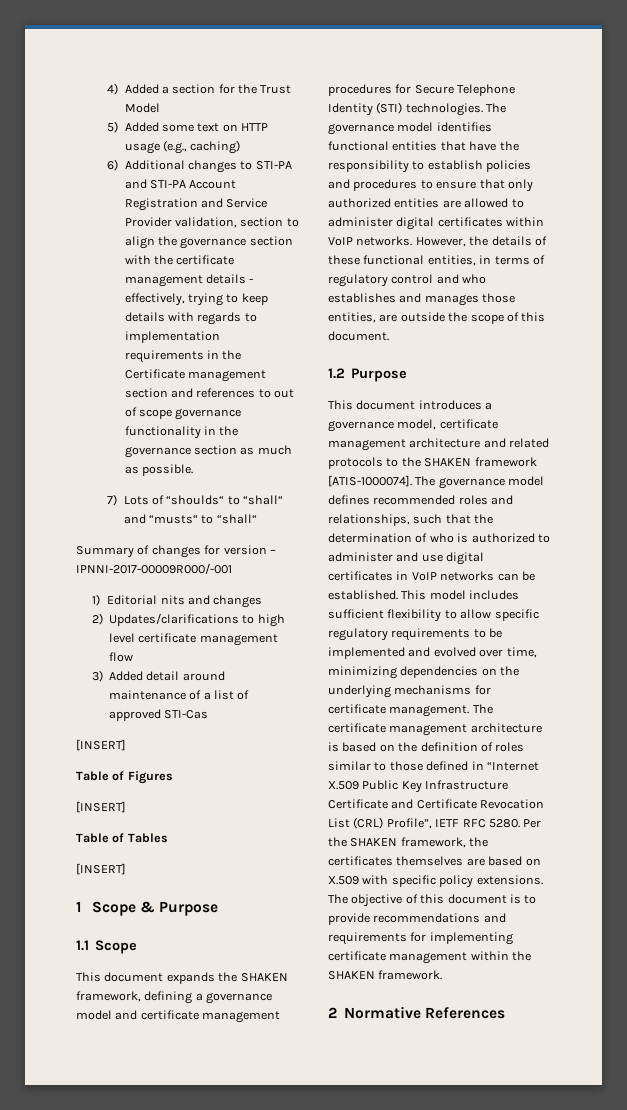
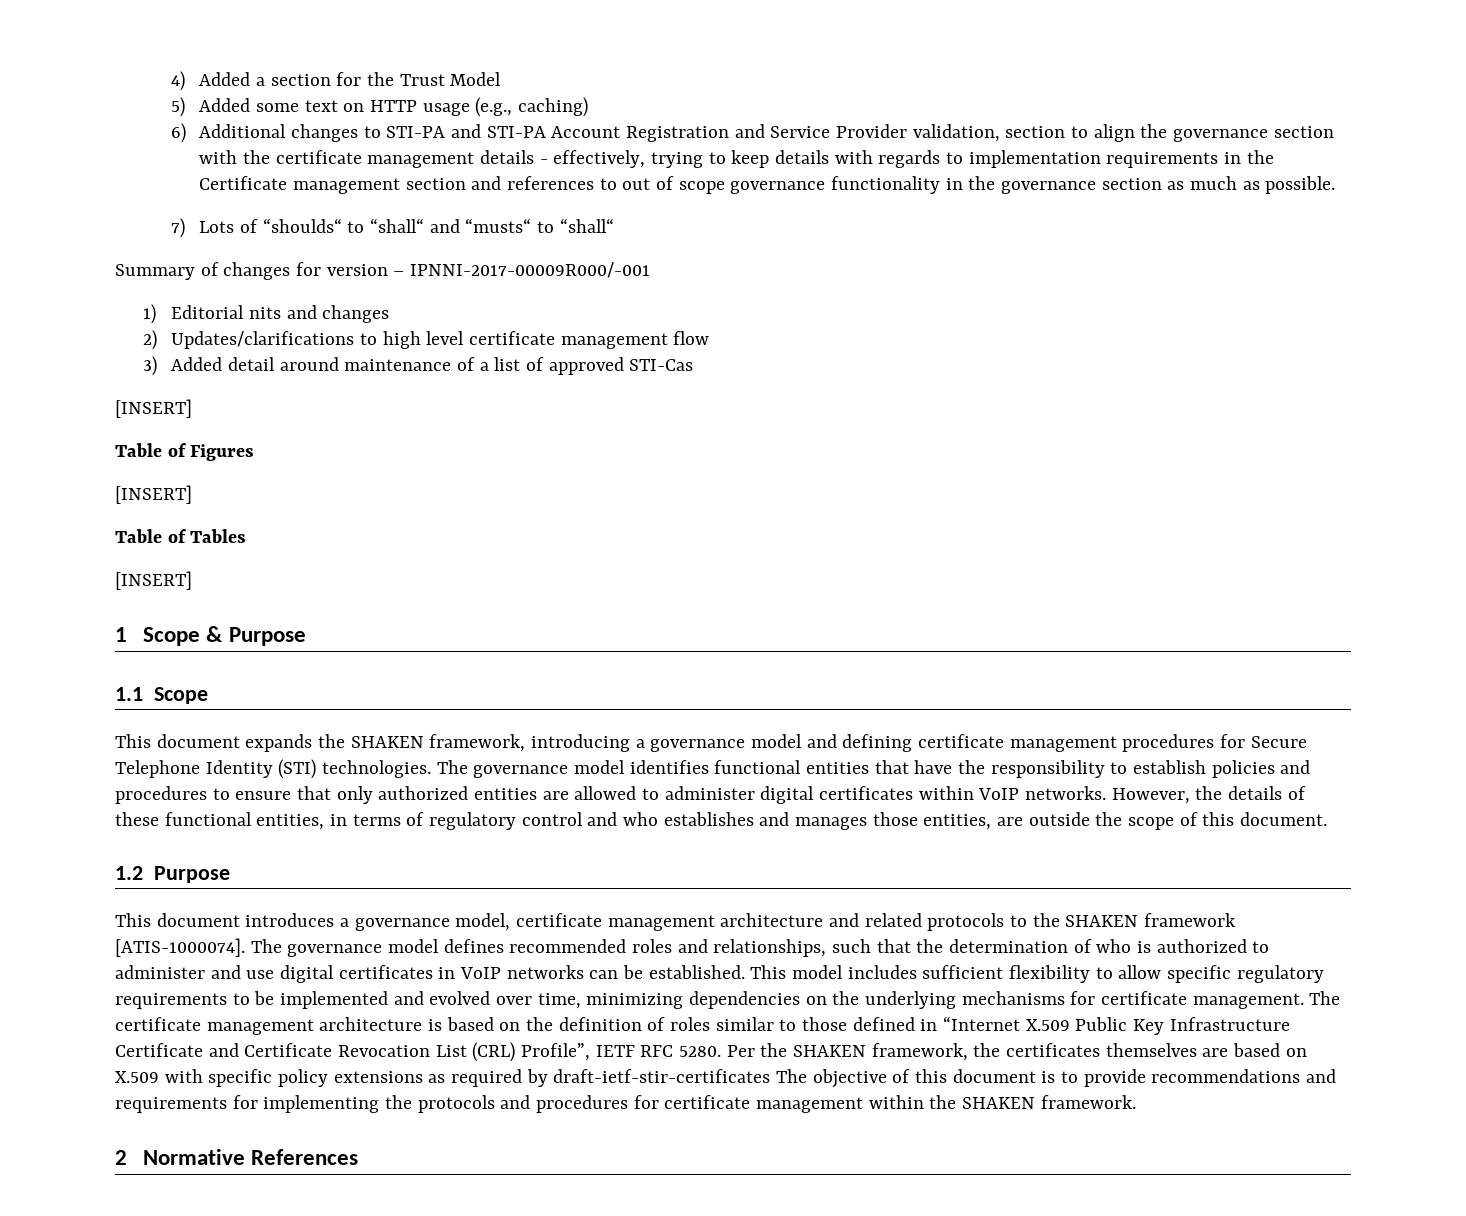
[144,991,193,1004] defining -> [531,734,631,752] introducing
(138, 1015) none -> [842,734,913,752] defining
[476,875,543,885] extensions. -> [333,1069,771,1087] extensions as required by draft-ietf-stir-certificates
(513, 938) none -> [385,1095,659,1113] the protocols and procedures for

